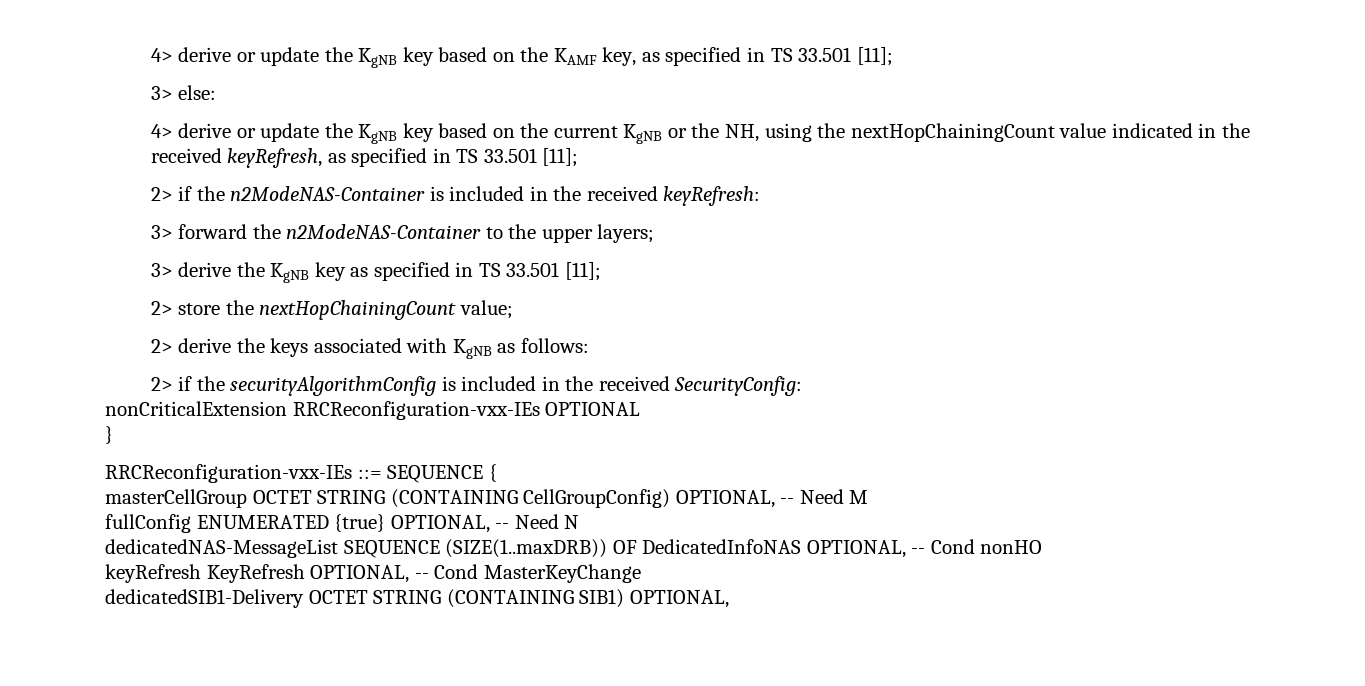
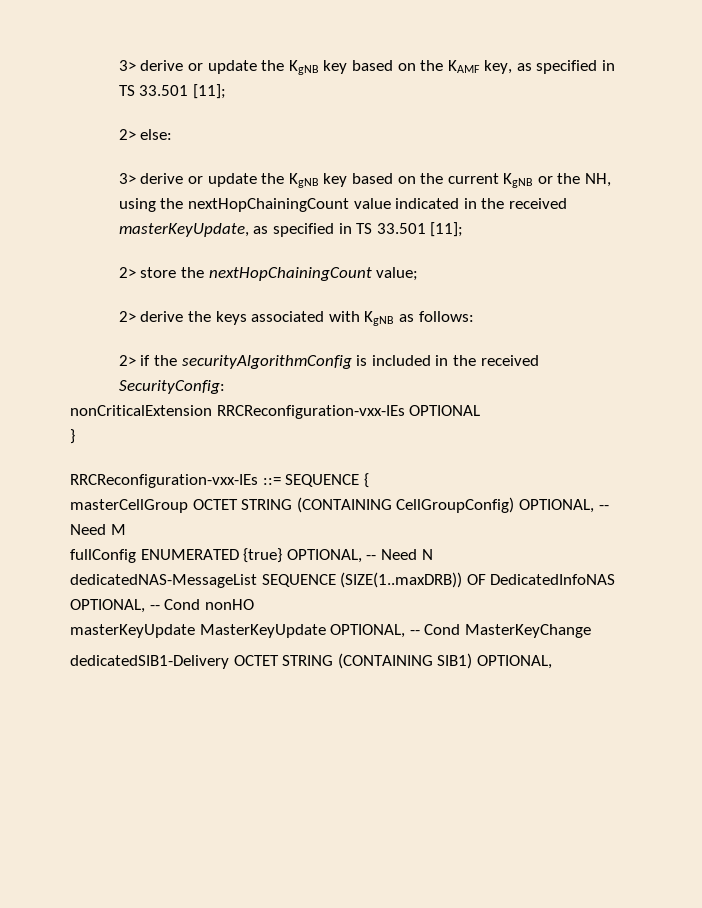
[150,48,173,62] 4> -> [118,60,136,71] 3>
[150,86,173,100] 3> -> [118,129,136,140] 2>
[150,124,173,138] 4> -> [118,173,136,184] 3>
[227,148,579,168] [150,186,761,206] [150,224,655,243] [150,262,346,283] keyRefresh, as specified in TS 33.501 [11]; // 2> if the n2ModeNAS-Container is included in the received keyRefresh: // 3> forward the n2ModeNAS-Container to the upper layers; // 3> derive the KgNB key -> [118,223,249,237] masterKeyUpdate,
[105,564,305,583] keyRefresh KeyRefresh -> [70,624,326,638] masterKeyUpdate MasterKeyUpdate

